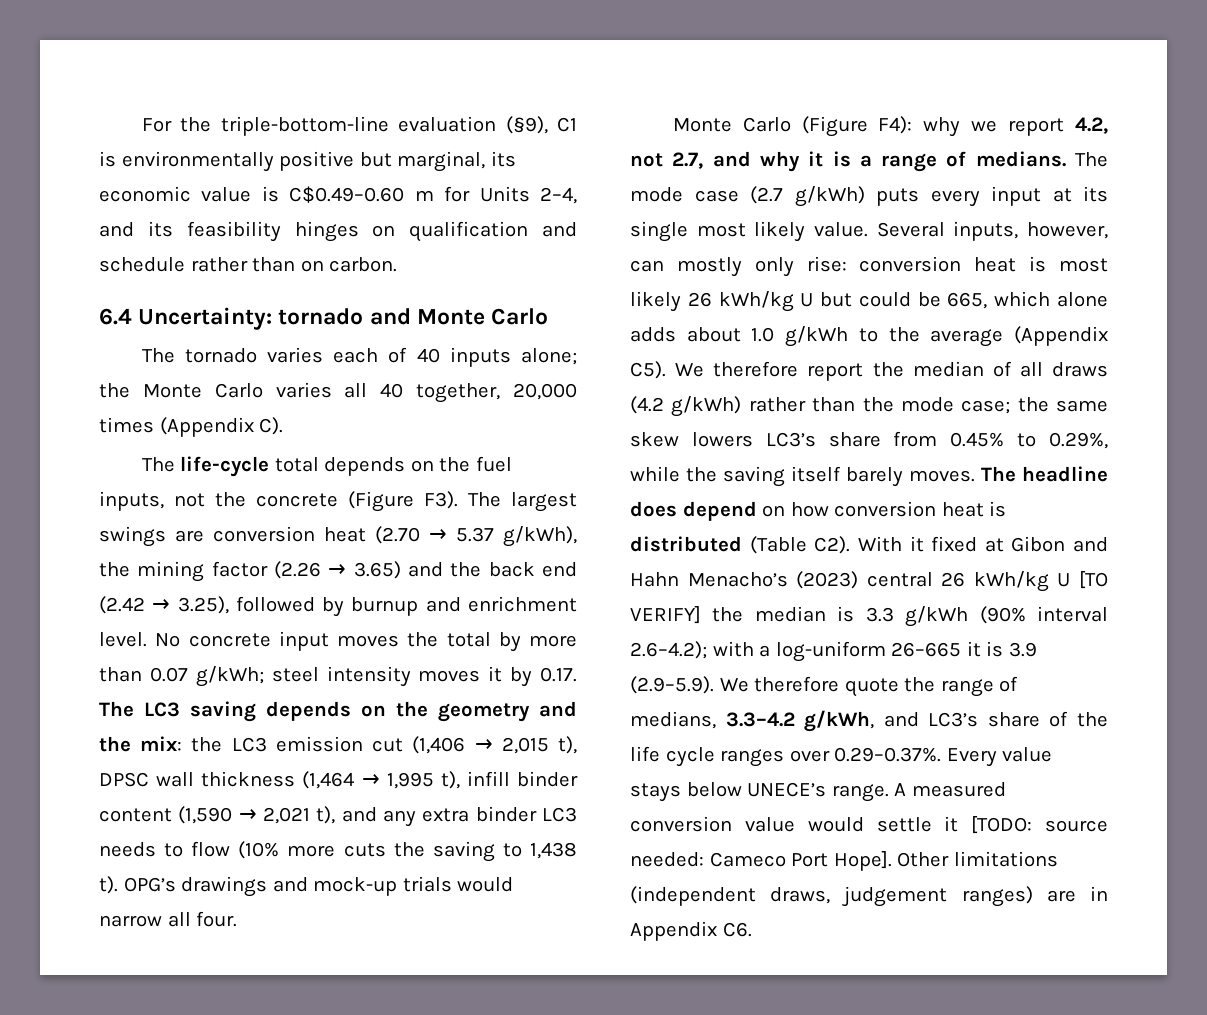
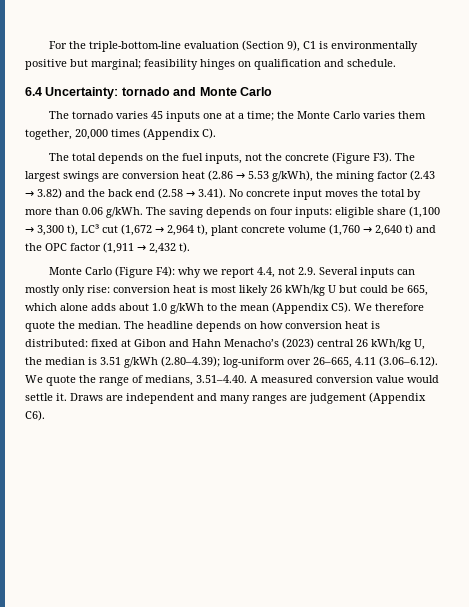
[505,116,548,134] (§9), -> [241,40,300,52] (Section 9),
[397,151,516,172] [99,186,577,204] [99,221,173,237] marginal, its economic value is C$0.49–0.60 m for Units 2–4, and its -> [91,59,141,70] marginal;
[99,257,398,272] schedule rather than on carbon. -> [347,59,396,67] schedule.
[333,347,577,367] each of 40 inputs alone; -> [150,111,274,122] 45 inputs one at a time;
[344,383,404,398] all 40 -> [397,111,426,119] them
[180,456,270,477] life-cycle -> (69, 157) none
[375,526,494,544] (2.70 → 5.37 -> [208,170,269,181] (2.86 → 5.53
[274,561,401,579] (2.26 → 3.65) -> [410,170,435,181] [25,188,62,199] (2.43 → 3.82)
[99,596,577,617] [99,632,147,647] (2.42 → 3.25), followed by burnup and enrichment level. -> [158,188,226,199] (2.58 → 3.41).
[149,666,577,687] [99,701,577,722] [99,736,577,754] [99,771,578,789] [99,806,577,827] [99,841,577,862] [99,876,514,897] [99,911,238,927] 0.07 g/kWh; steel intensity moves it by 0.17. The LC3 saving depends on the geometry and the mix: the LC3 emission cut (1,406 → 2,015 t), DPSC wall thickness (1,464 → 1,995 t), infill binder content (1,590 → 2,021 t), and any extra binder LC3 needs to flow (10% more cuts the saving to 1,438 t). OPG’s drawings and mock-up trials would narrow all four. -> [82,206,440,218] [25,224,436,236] [25,242,190,254] 0.06 g/kWh. The saving depends on four inputs: eligible share (1,100 → 3,300 t), LC³ cut (1,672 → 2,964 t), plant concrete volume (1,760 → 2,640 t) and the OPC factor (1,911 → 2,432 t).
[1075,117,1108,134] [630,151,1108,172] [630,186,1108,207] [630,221,1108,242] 4.2, not 2.7, and why it is a range of medians. The mode case (2.7 g/kWh) puts every input at its single most likely value. Several inputs, however, -> [256,267,394,278] 4.4, not 2.9. Several inputs
[930,329,1004,347] average -> [240,305,269,311] mean
[807,361,1108,381] [630,396,1108,417] [630,431,1108,449] [630,466,1108,487] [630,501,757,521] report the median of all draws (4.2 g/kWh) rather than the mode case; the same skew lowers LC3’s share from 0.45% to 0.29%, while the saving itself barely moves. The headline does depend -> [25,321,241,332] quote the median. The headline depends
[630,536,924,554] distributed (Table C2). With it -> [25,339,88,347] distributed:
[1057,571,1108,589] [630,606,1108,627] [630,641,1037,662] [630,676,840,694] U [TO VERIFY] the median is 3.3 g/kWh (90% interval 2.6–4.2); with a log-uniform 26–665 it is 3.9 (2.9–5.9). We therefore -> [414,339,425,350] [25,356,438,368] [25,375,43,383] U, the median is 3.51 g/kWh (2.80–4.39); log-uniform over 26–665, 4.11 (3.06–6.12). We
[725,710,1108,732] [630,746,1053,767] [630,782,889,802] 3.3–4.2 g/kWh, and LC3’s share of the life cycle ranges over 0.29–0.37%. Every value stays below UNECE’s range. -> [196,375,247,383] 3.51–4.40.
[944,816,1108,834] [630,851,1058,871] [630,886,1108,907] [630,921,752,941] it [TODO: source needed: Cameco Port Hope]. Other limitations (independent draws, judgement ranges) are in Appendix C6. -> [56,392,426,404] [25,410,45,421] it. Draws are independent and many ranges are judgement (Appendix C6).

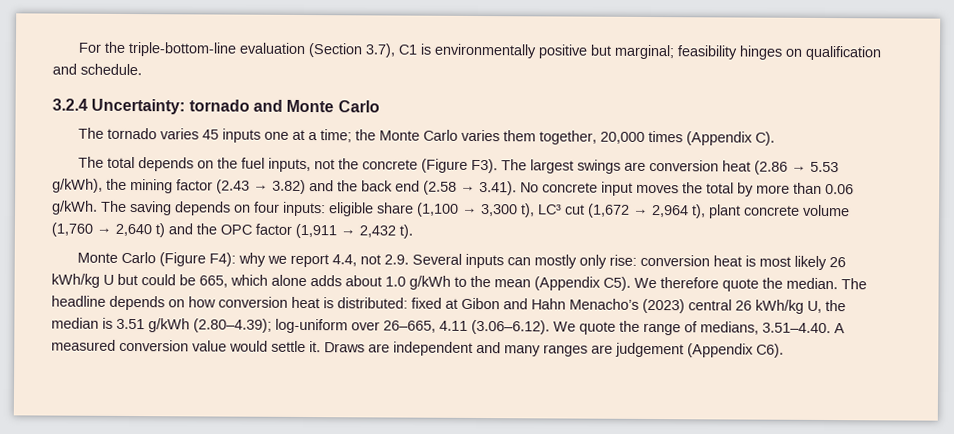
[286,40,300,52] 9), -> [364,43,395,58] 3.7),
[25,87,42,96] 6.4 -> [52,98,88,111] 3.2.4

